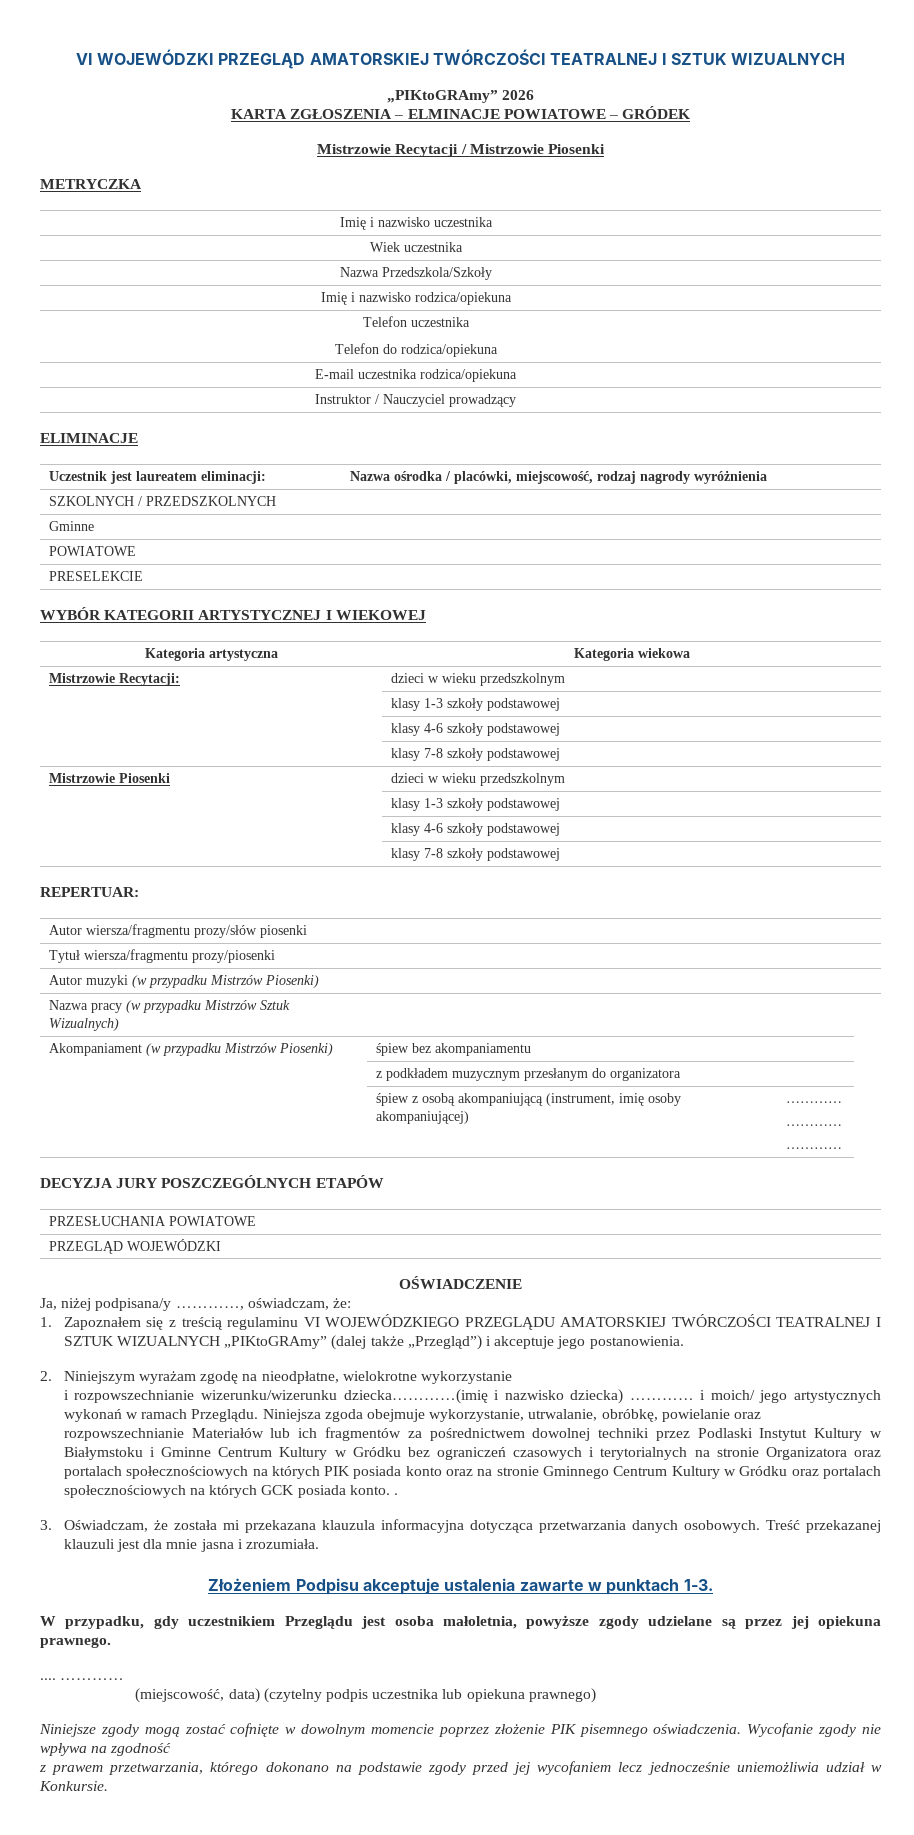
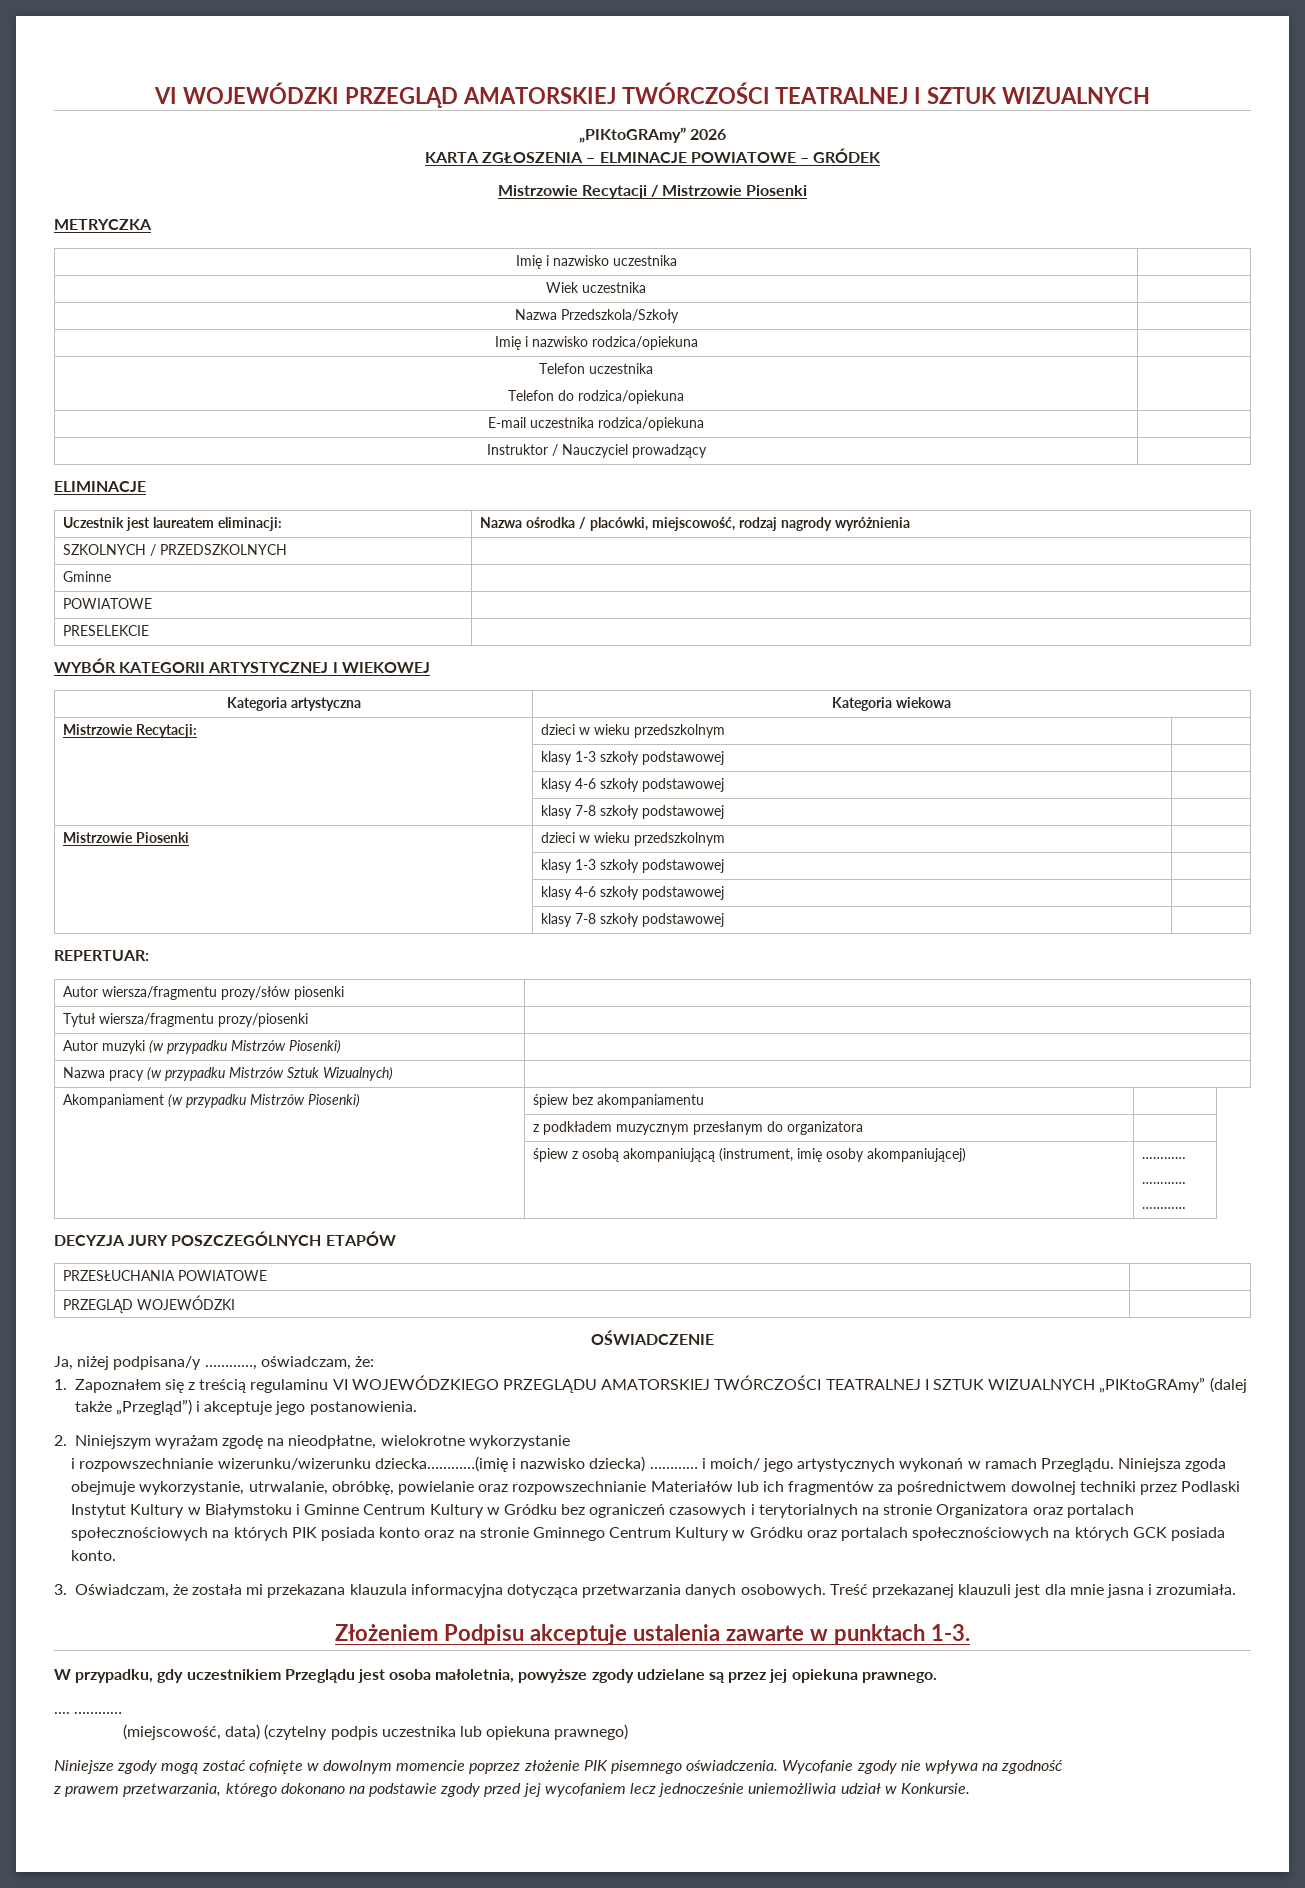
[393,1493,398,1495] . -> (117, 1555) none

